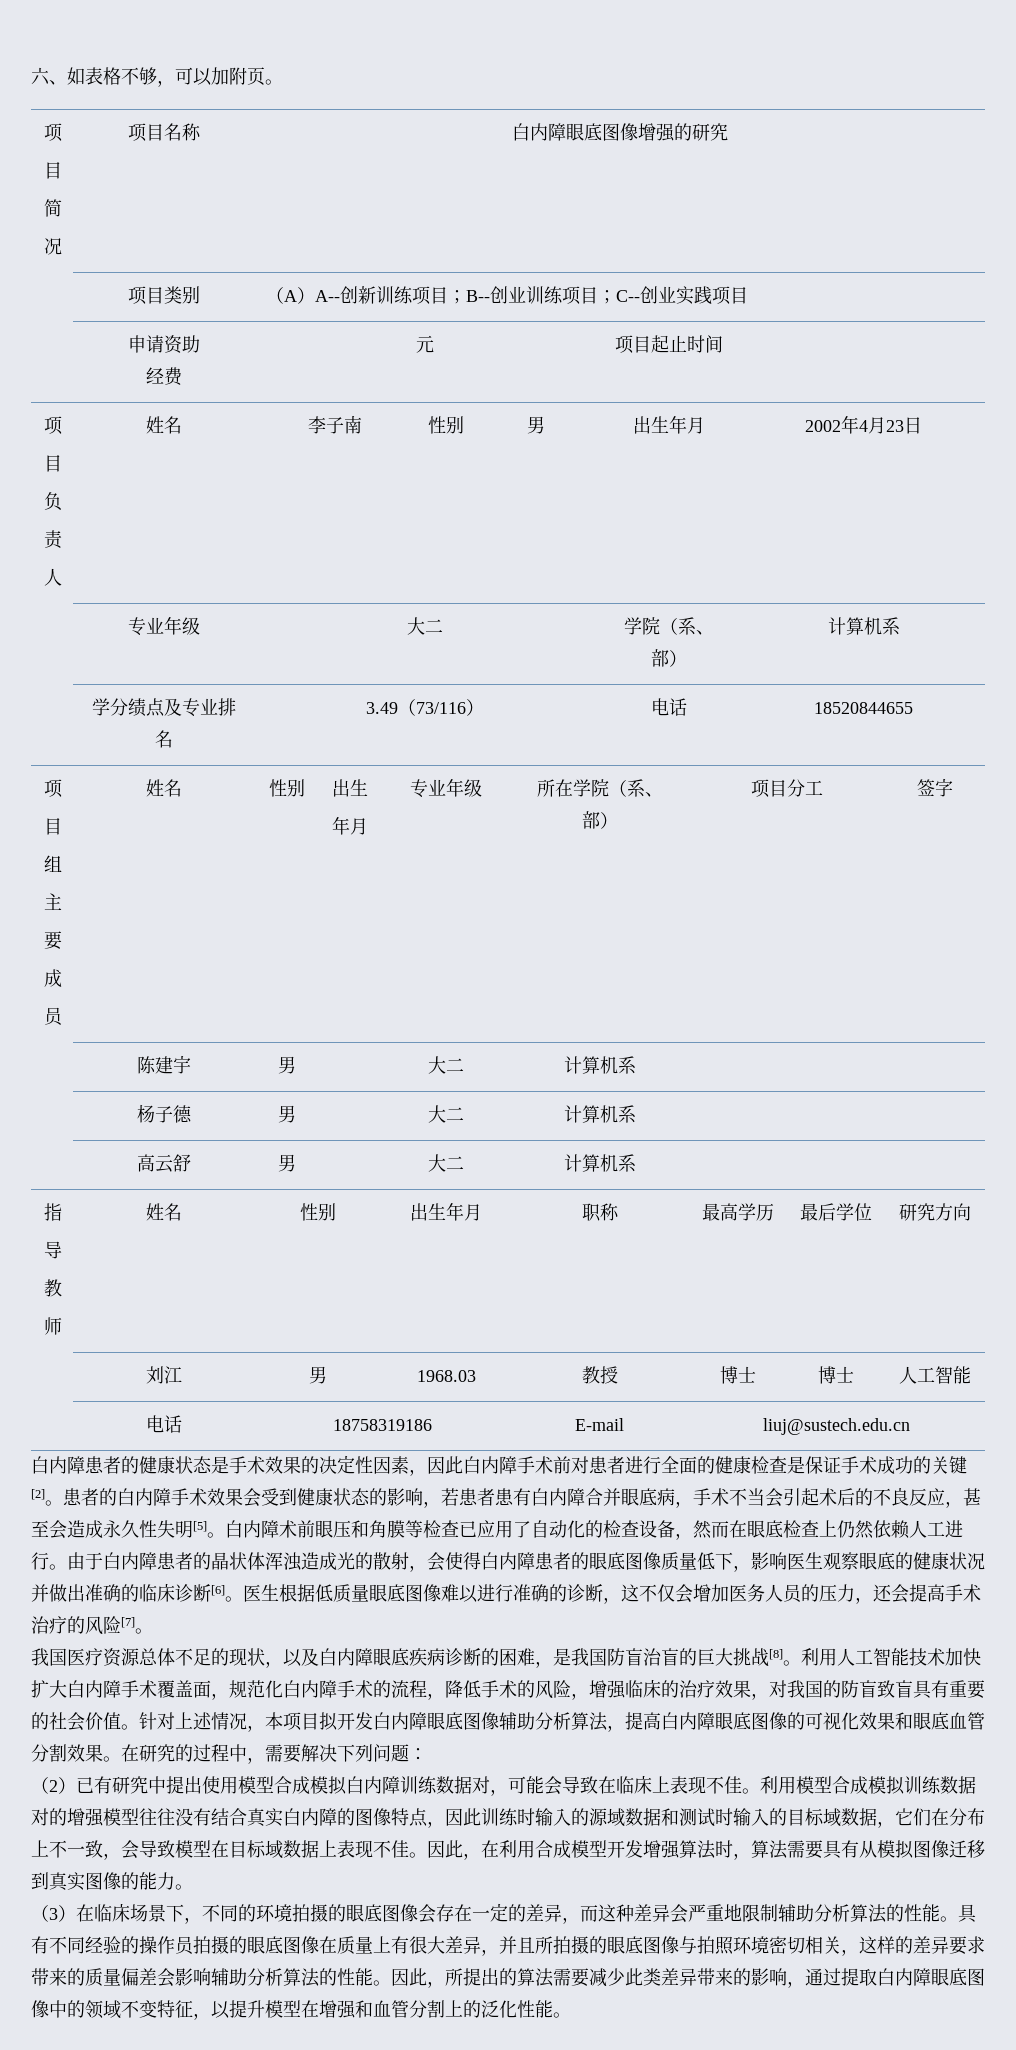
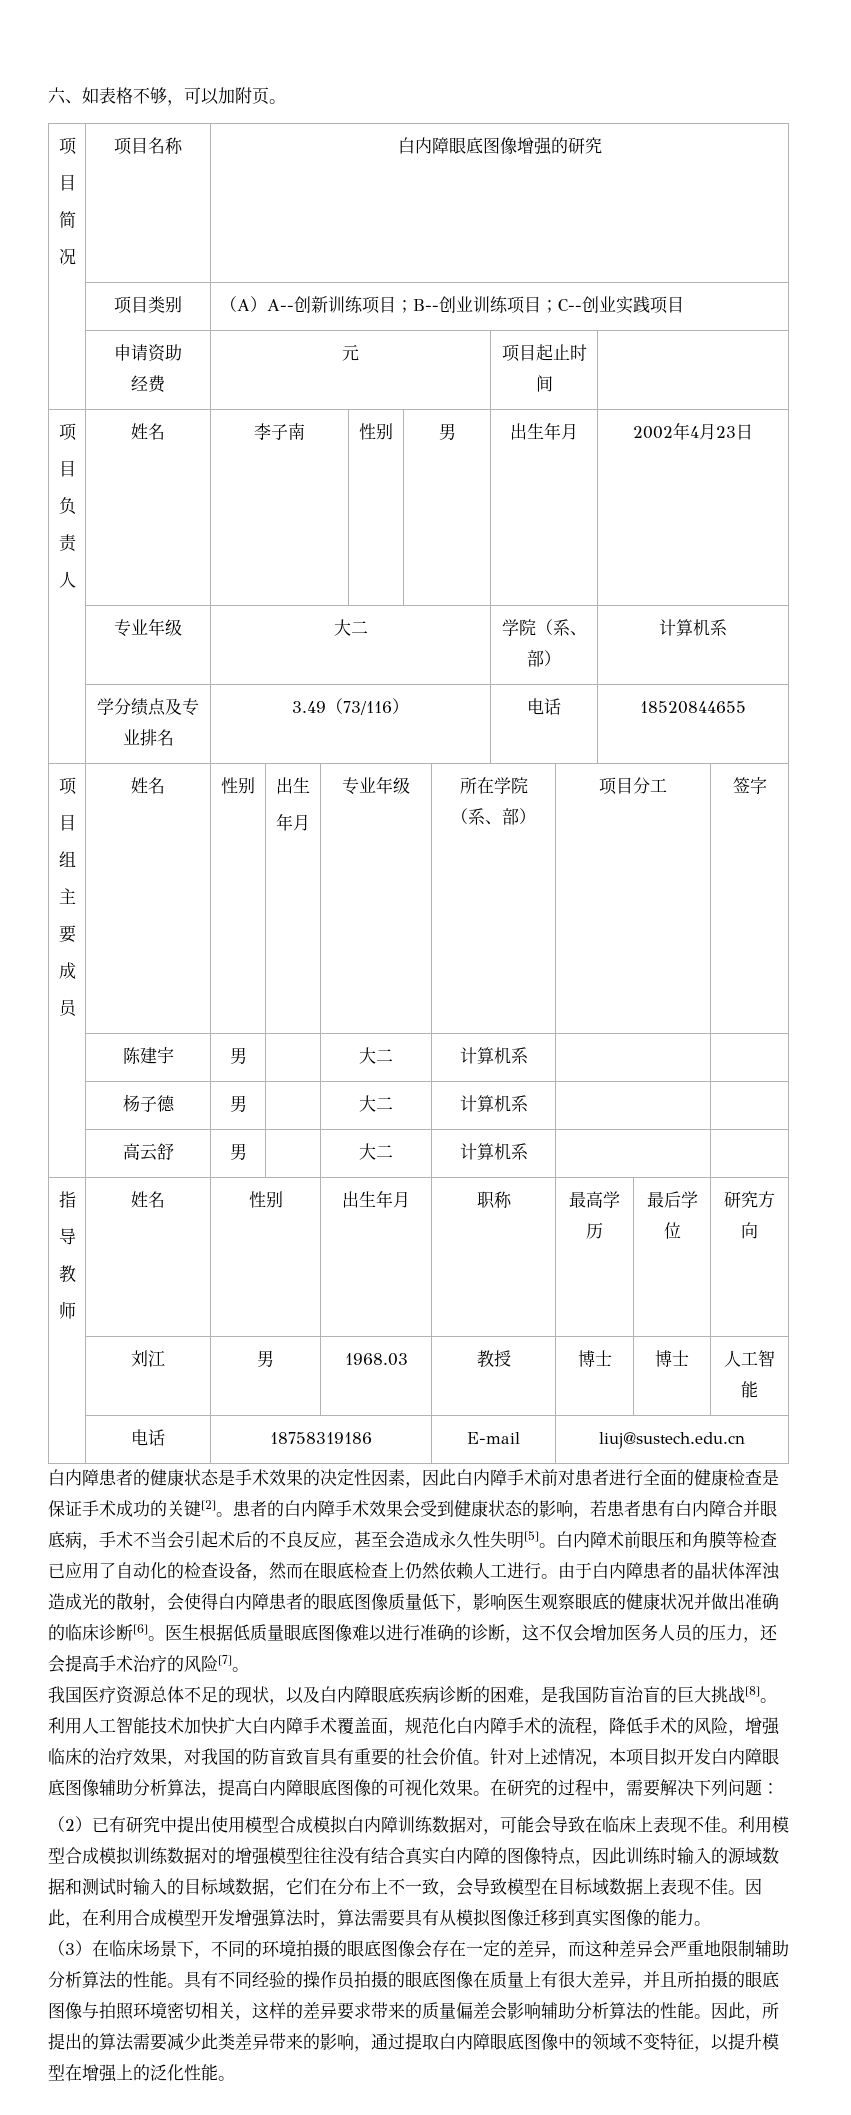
[895,1712,985,1730] [31,1744,103,1762] 和眼底血管分割效果 -> (473, 1787) none
[355,2000,445,2018] 和血管分割 -> (117, 2073) none

